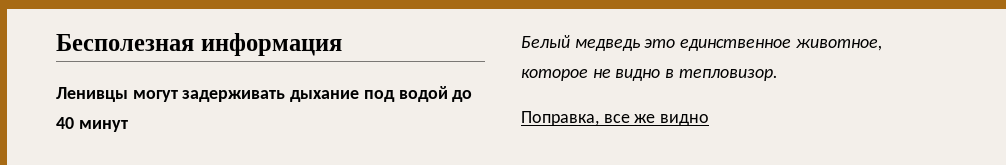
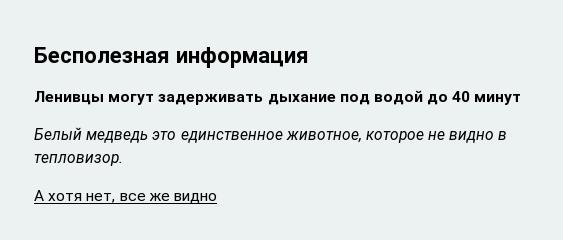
[521,111,599,126] Поправка, -> [34,190,116,203] А хотя нет,

